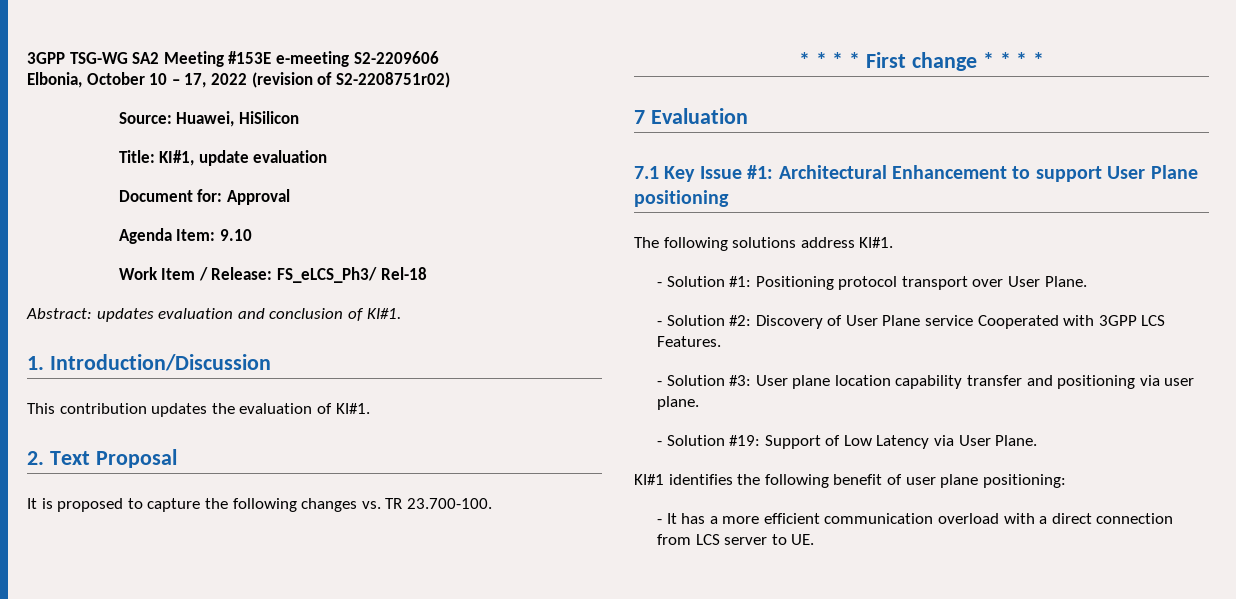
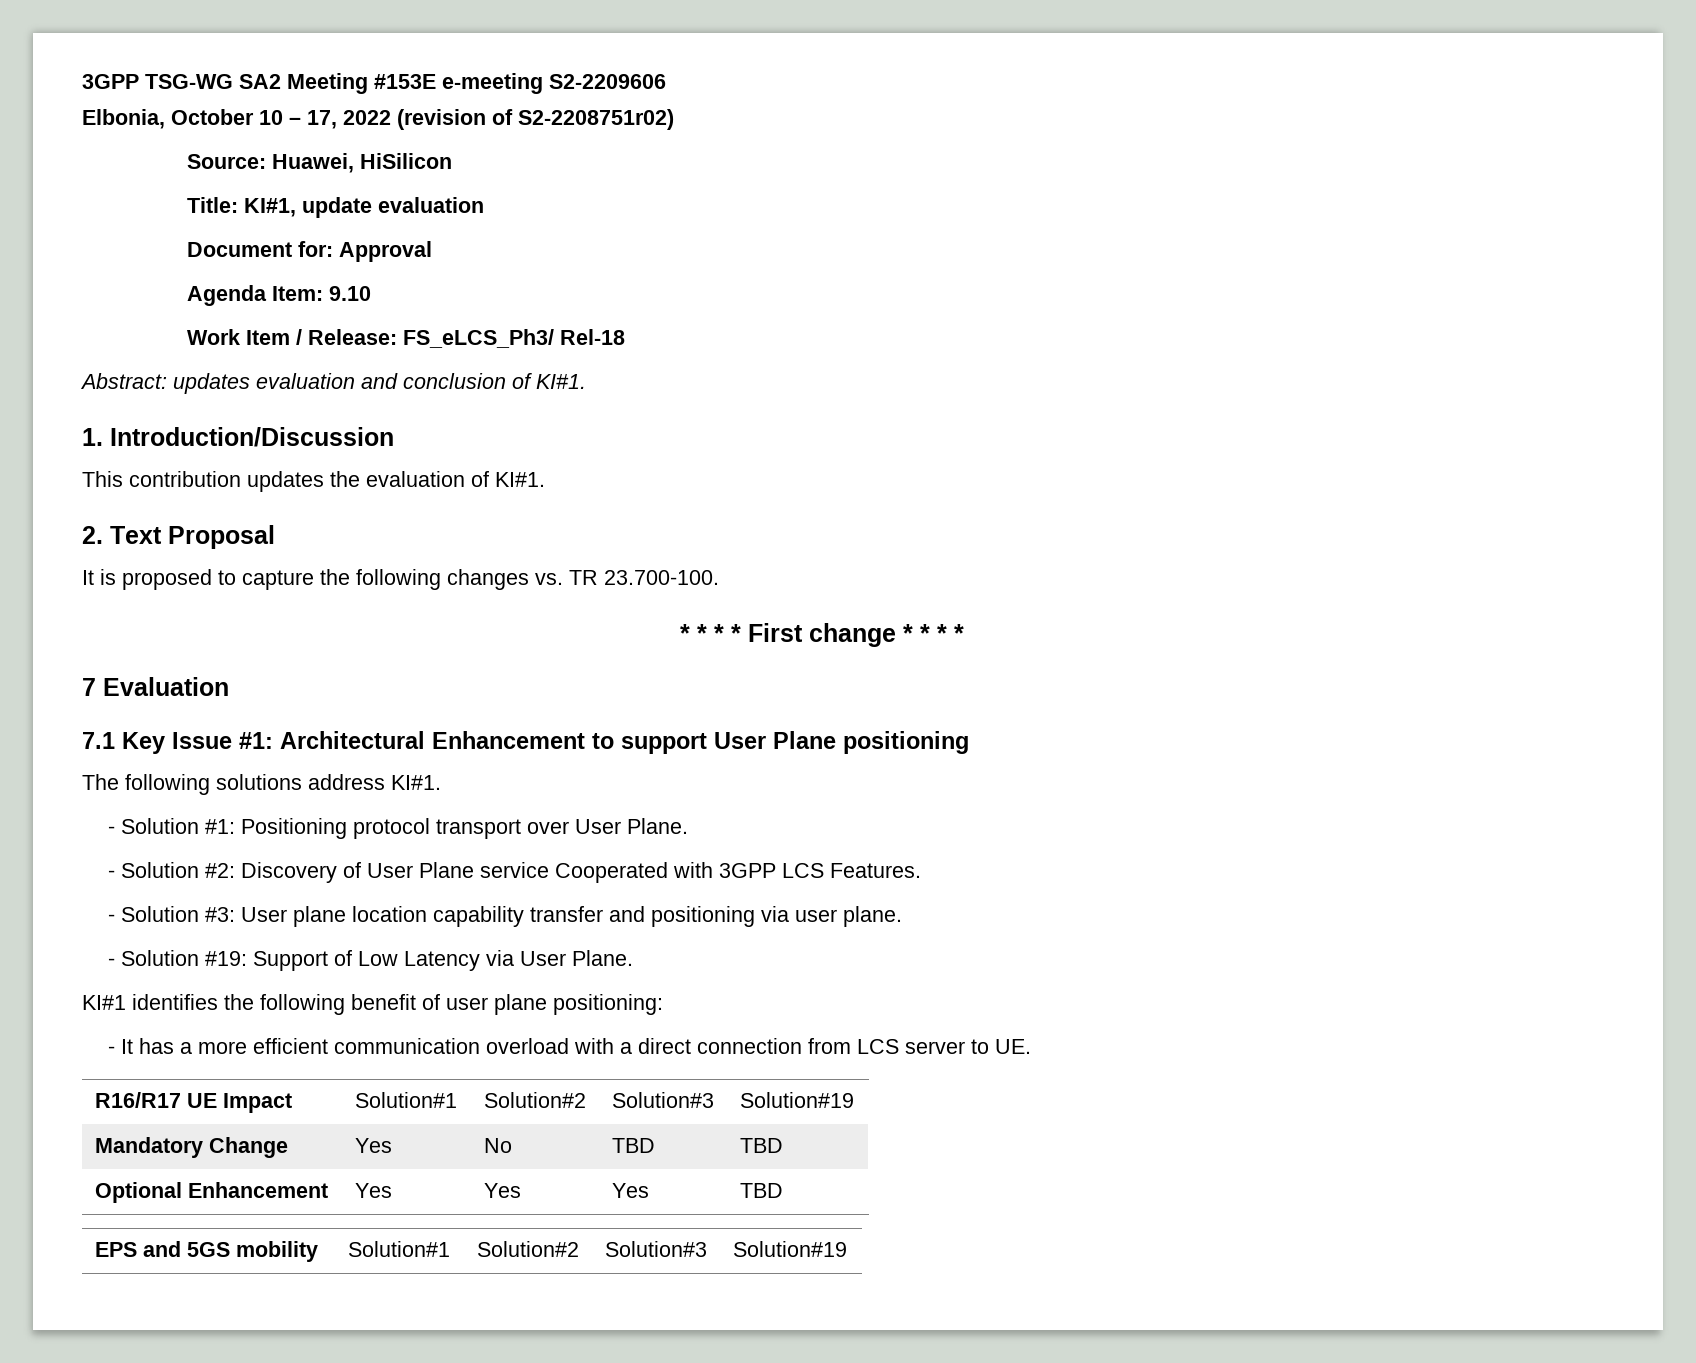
(815, 539) none -> [94,1092,292,1113] [354,1092,457,1108] [483,1092,586,1108] [611,1092,714,1108] [739,1092,854,1108] [94,1137,288,1158] [354,1138,392,1153] [483,1138,512,1153] [611,1138,655,1153] [739,1138,783,1153] [94,1182,328,1203] [354,1183,392,1198] [483,1183,521,1198] [611,1183,649,1198] [739,1183,783,1198] [94,1241,318,1262] [347,1241,450,1257] [476,1241,579,1257] [604,1241,707,1257] [732,1241,847,1257] // R16/R17 UE Impact | Solution#1 | Solution#2 | Solution#3 | Solution#19 // Mandatory Change | Yes | No | TBD | TBD // Optional Enhancement | Yes | Yes | Yes | TBD // EPS and 5GS mobility | Solution#1 | Solution#2 | Solution#3 | Solution#19

